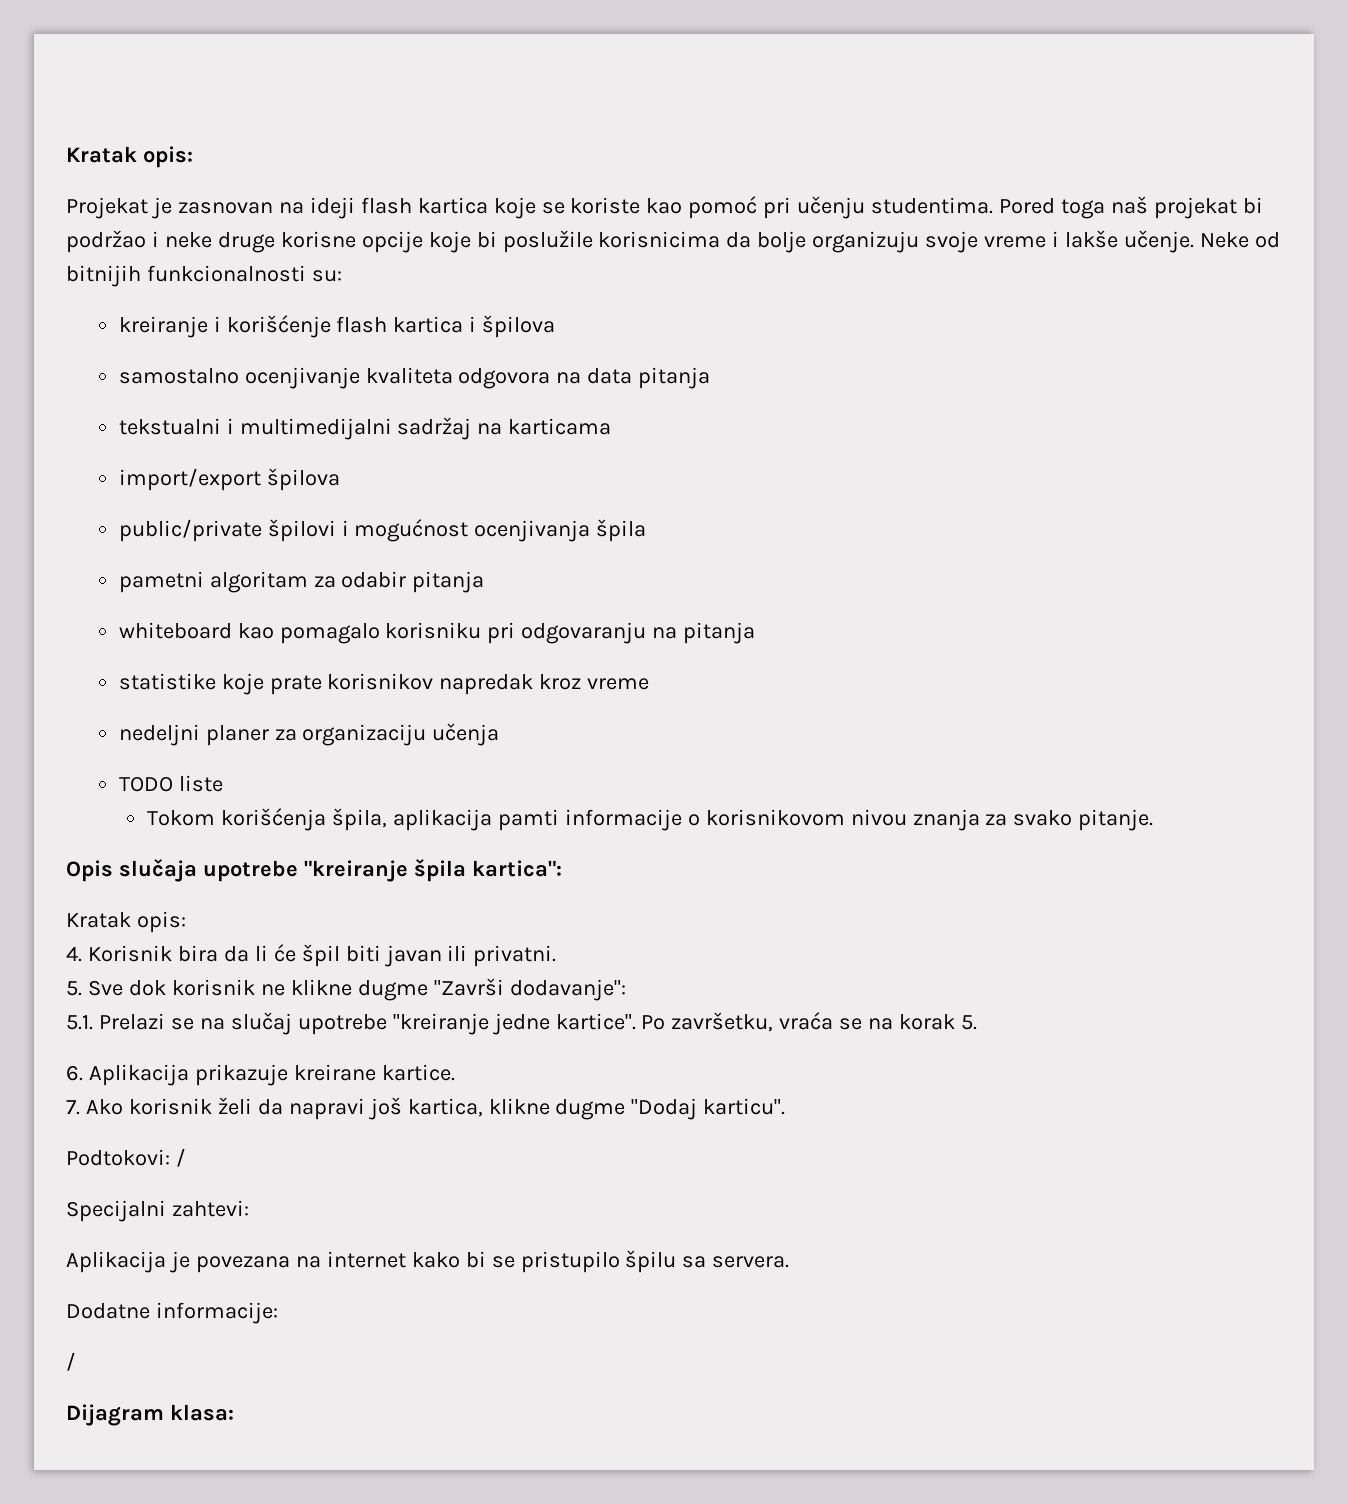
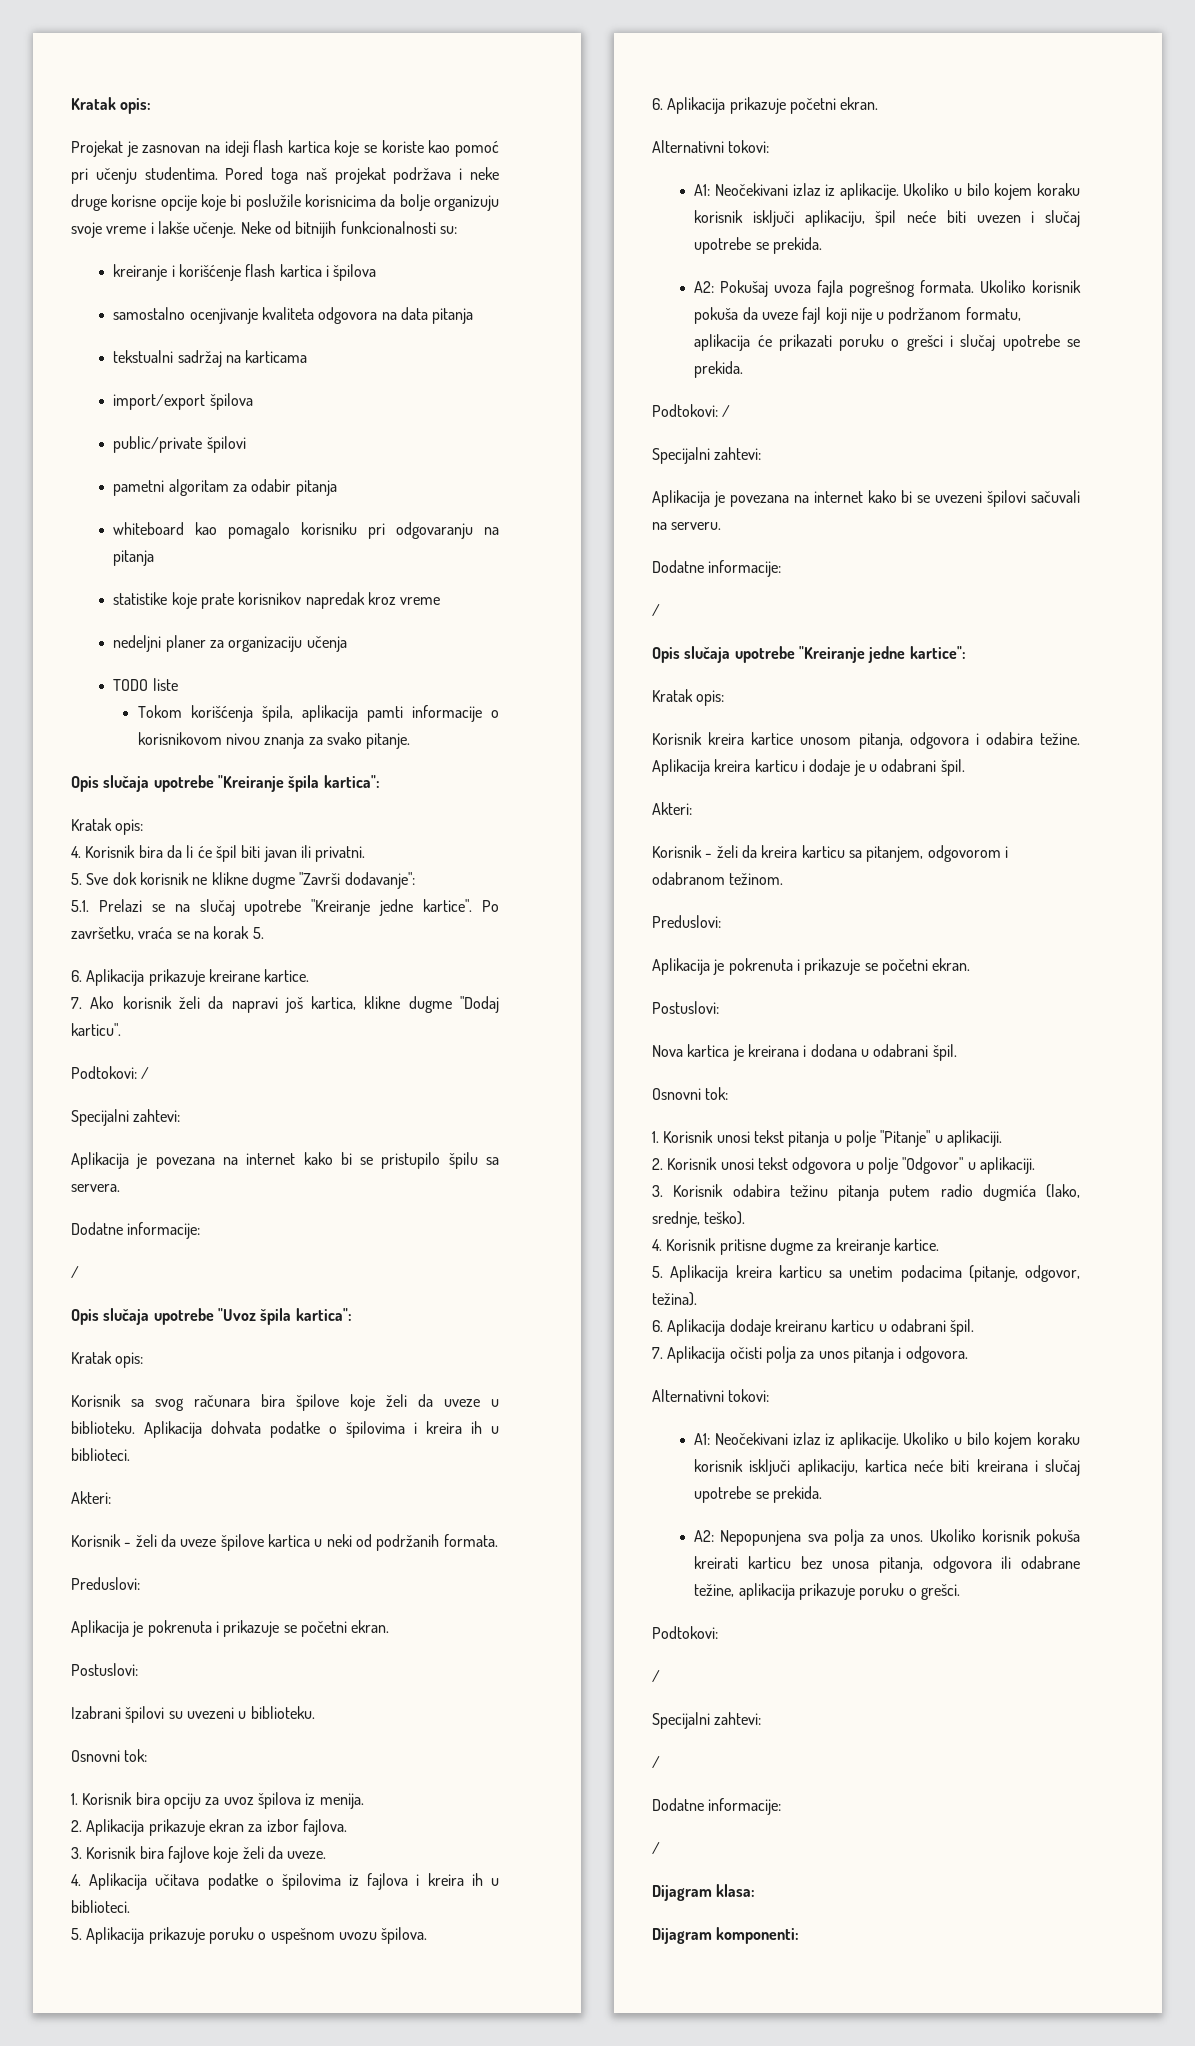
[1242,197,1263,214] [66,230,146,253] bi podržao -> [393,167,452,184] podržava
[226,418,392,440] i multimedijalni -> (174, 356) none
[341,519,647,542] i mogućnost ocenjivanja špila -> (246, 444) none
[303,860,408,882] "kreiranje -> [217,775,284,792] "Kreiranje
[392,1013,489,1035] "kreiranje -> [311,899,371,916] "Kreiranje
(76, 1361) none -> [71,1308,352,1325] [71,1351,144,1368] [71,1394,499,1411] [71,1421,499,1438] [71,1448,130,1461] [71,1491,111,1504] [71,1534,498,1551] [71,1577,140,1590] [71,1620,390,1637] [71,1663,138,1676] [71,1706,315,1723] [71,1749,148,1762] [71,1792,364,1809] [71,1819,347,1836] [71,1846,327,1863] [71,1873,500,1890] [71,1900,130,1913] [71,1927,428,1944] [652,97,879,114] [652,140,770,153] [694,183,1080,200] [694,210,1080,227] [694,237,822,254] [694,280,1081,297] [694,307,1021,324] [694,334,1080,351] [694,361,744,378] [652,404,731,417] [652,447,762,464] [652,490,1080,507] [652,522,722,530] [652,560,782,577] [652,604,660,616] [652,646,966,663] [652,689,725,706] [652,732,1080,749] [652,759,965,776] [652,802,692,815] [652,845,1008,862] [652,872,784,885] [652,915,721,928] [652,958,971,975] [652,1001,719,1014] [652,1044,957,1061] [652,1087,729,1100] [652,1130,1002,1147] [652,1157,1035,1174] [652,1184,1080,1201] [652,1211,746,1228] [652,1238,939,1255] [652,1265,1080,1282] [652,1292,697,1306] [652,1319,975,1336] [652,1346,968,1363] [652,1389,770,1402] [694,1432,1080,1449] [694,1459,1080,1476] [694,1486,822,1503] [694,1529,1080,1546] [694,1556,1080,1573] [694,1583,960,1600] [652,1626,718,1639] [652,1670,660,1682] [652,1712,762,1729] [652,1756,660,1768] [652,1798,782,1815] [652,1842,660,1854] // Opis slučaja upotrebe "Uvoz špila kartica": // Kratak opis: // Korisnik sa svog računara bira špilove koje želi da uveze u biblioteku. Aplikacija dohvata podatke o špilovima i kreira ih u biblioteci. // Akteri: // Korisnik - želi da uveze špilove kartica u neki od podržanih formata. // Preduslovi: // Aplikacija je pokrenuta i prikazuje se početni ekran. // Postuslovi: // Izabrani špilovi su uvezeni u biblioteku. // Osnovni tok: // 1. Korisnik bira opciju za uvoz špilova iz menija. // 2. Aplikacija prikazuje ekran za izbor fajlova. // 3. Korisnik bira fajlove koje želi da uveze. // 4. Aplikacija učitava podatke o špilovima iz fajlova i kreira ih u biblioteci. // 5. Aplikacija prikazuje poruku o uspešnom uvozu špilova. // 6. Aplikacija prikazuje početni ekran. // Alternativni tokovi: // A1: Neočekivani izlaz iz aplikacije. Ukoliko u bilo kojem koraku korisnik isključi aplikaciju, špil neće biti uvezen i slučaj upotrebe se prekida. // A2: Pokušaj uvoza fajla pogrešnog formata. Ukoliko korisnik pokuša da uveze fajl koji nije u podržanom formatu, aplikacija će prikazati poruku o grešci i slučaj upotrebe se prekida. // Podtokovi: / // Specijalni zahtevi: // Aplikacija je povezana na internet kako bi se uvezeni špilovi sačuvali na serveru. // Dodatne informacije: // / // Opis slučaja upotrebe "Kreiranje jedne kartice": // Kratak opis: // Korisnik kreira kartice unosom pitanja, odgovora i odabira težine. Aplikacija kreira karticu i dodaje je u odabrani špil. // Akteri: // Korisnik - želi da kreira karticu sa pitanjem, odgovorom i odabranom težinom. // Preduslovi: // Aplikacija je pokrenuta i prikazuje se početni ekran. // Postuslovi: // Nova kartica je kreirana i dodana u odabrani špil. // Osnovni tok: // 1. Korisnik unosi tekst pitanja u polje "Pitanje" u aplikaciji. // 2. Korisnik unosi tekst odgovora u polje "Odgovor" u aplikaciji. // 3. Korisnik odabira težinu pitanja putem radio dugmića (lako, srednje, teško). // 4. Korisnik pritisne dugme za kreiranje kartice. // 5. Aplikacija kreira karticu sa unetim podacima (pitanje, odgovor, težina). // 6. Aplikacija dodaje kreiranu karticu u odabrani špil. // 7. Aplikacija očisti polja za unos pitanja i odgovora. // Alternativni tokovi: // A1: Neočekivani izlaz iz aplikacije. Ukoliko u bilo kojem koraku korisnik isključi aplikaciju, kartica neće biti kreirana i slučaj upotrebe se prekida. // A2: Nepopunjena sva polja za unos. Ukoliko korisnik pokuša kreirati karticu bez unosa pitanja, odgovora ili odabrane težine, aplikacija prikazuje poruku o grešci. // Podtokovi: // / // Specijalni zahtevi: // / // Dodatne informacije: // /
(234, 1412) none -> [652,1927,800,1944] // Dijagram komponenti:

